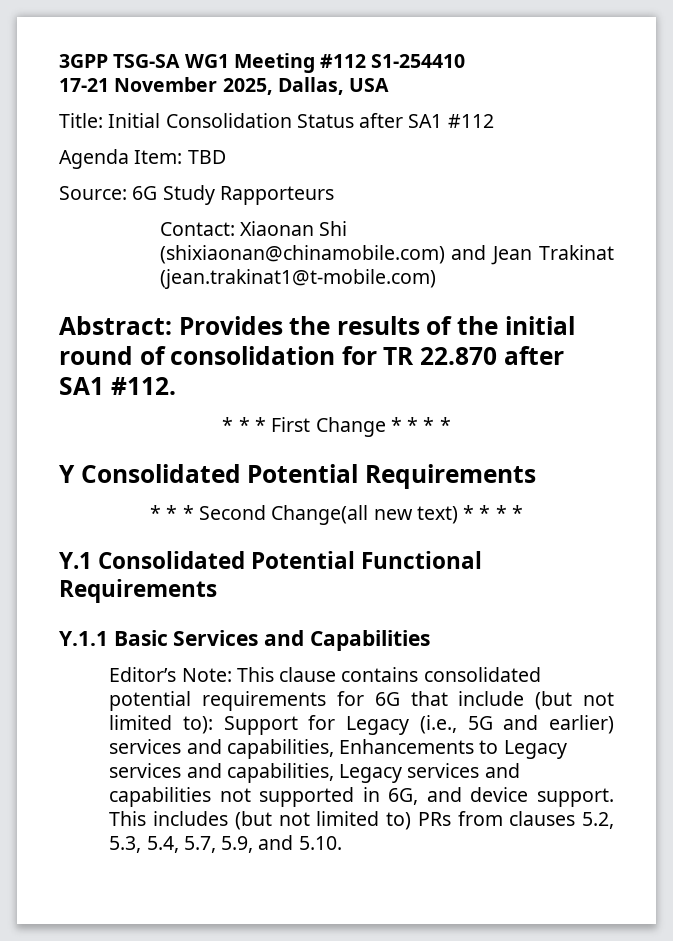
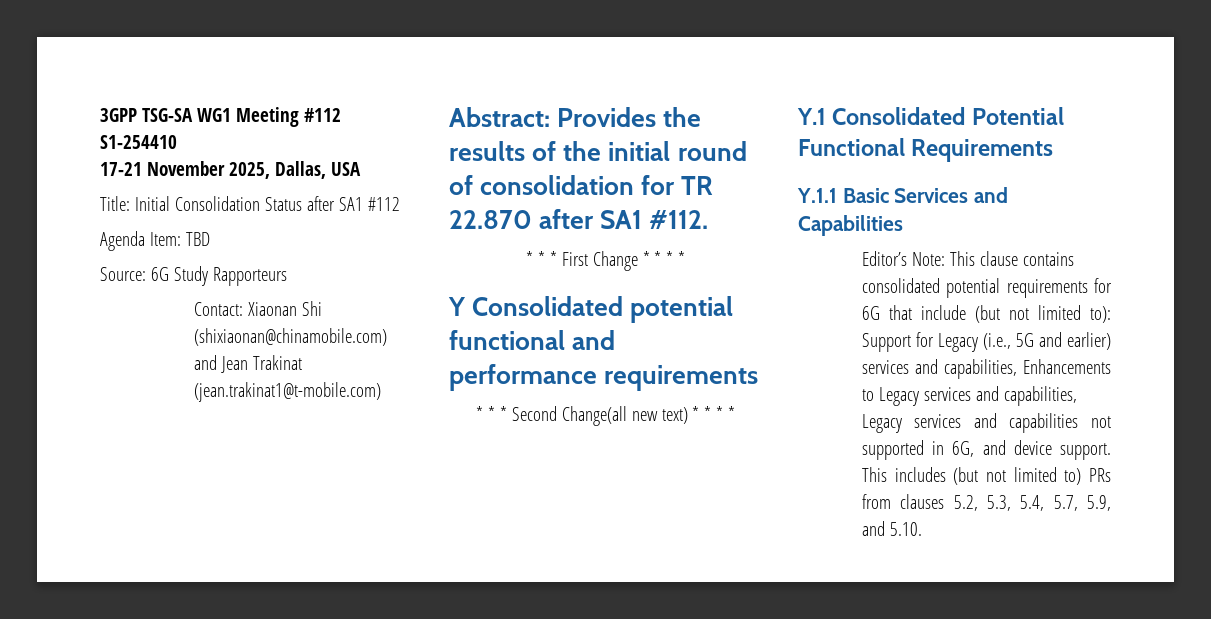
[247,464,536,489] Potential Requirements -> [630,296,734,323] [449,330,616,350] [449,364,759,391] potential functional and performance requirements

